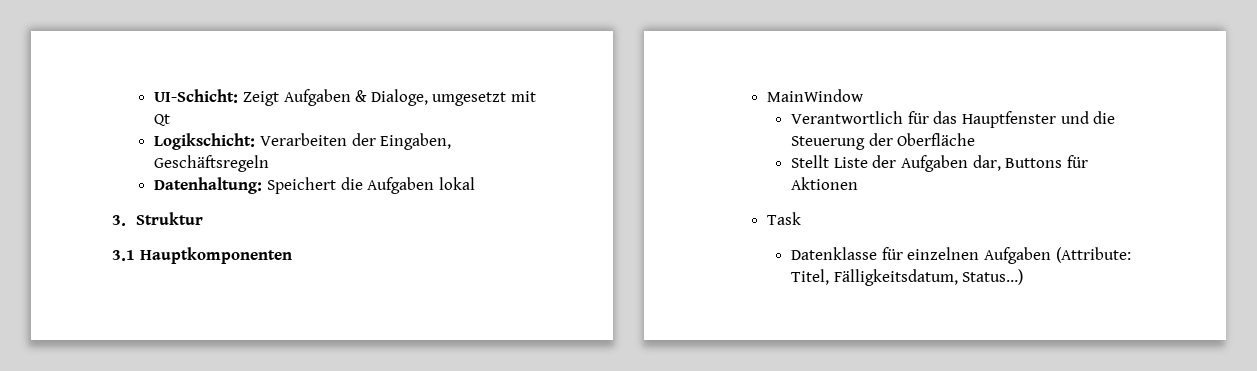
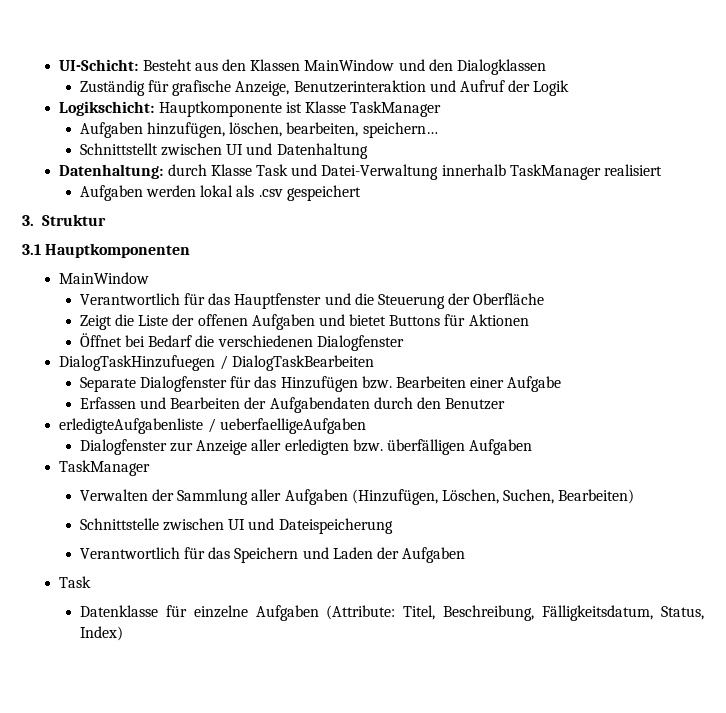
[243,89,537,106] [154,114,171,126] [154,133,452,150] [154,155,270,172] [154,177,475,194] Zeigt Aufgaben & Dialoge, umgesetzt mit Qt // Logikschicht: Verarbeiten der Eingaben, Geschäftsregeln // Datenhaltung: Speichert die Aufgaben lokal -> [142,59,546,75] [79,80,570,96] [59,101,442,117] [79,122,438,138] [79,143,368,159] [59,164,662,180] [79,185,361,201] Besteht aus den Klassen MainWindow und den Dialogklassen // Zuständig für grafische Anzeige, Benutzerinteraktion und Aufruf der Logik // Logikschicht: Hauptkomponente ist Klasse TaskManager // Aufgaben hinzufügen, löschen, bearbeiten, speichern… // Schnittstellt zwischen UI und Datenhaltung // Datenhaltung: durch Klasse Task und Datei-Verwaltung innerhalb TaskManager realisiert // Aufgaben werden lokal als .csv gespeichert
[791,155,1088,172] [791,177,859,190] Stellt Liste der Aufgaben dar, Buttons für Aktionen -> [79,314,529,330] [79,333,404,351] [59,355,374,371] [79,376,562,392] [79,397,506,413] [59,418,366,434] [79,439,533,455] [59,460,151,476] [79,489,635,505] [79,518,393,534] [79,547,466,563] Zeigt die Liste der offenen Aufgaben und bietet Buttons für Aktionen // Öffnet bei Bedarf die verschiedenen Dialogfenster // DialogTaskHinzufuegen / DialogTaskBearbeiten // Separate Dialogfenster für das Hinzufügen bzw. Bearbeiten einer Aufgabe // Erfassen und Bearbeiten der Aufgabendaten durch den Benutzer // erledigteAufgabenliste / ueberfaelligeAufgaben // Dialogfenster zur Anzeige aller erledigten bzw. überfälligen Aufgaben // TaskManager // Verwalten der Sammlung aller Aufgaben (Hinzufügen, Löschen, Suchen, Bearbeiten) // Schnittstelle zwischen UI und Dateispeicherung // Verantwortlich für das Speichern und Laden der Aufgaben
[907,247,980,260] einzelnen -> [193,605,248,618] einzelne
[833,269,1024,286] Fälligkeitsdatum, Status…) -> [443,605,704,621] [79,626,123,641] Beschreibung, Fälligkeitsdatum, Status, Index)

